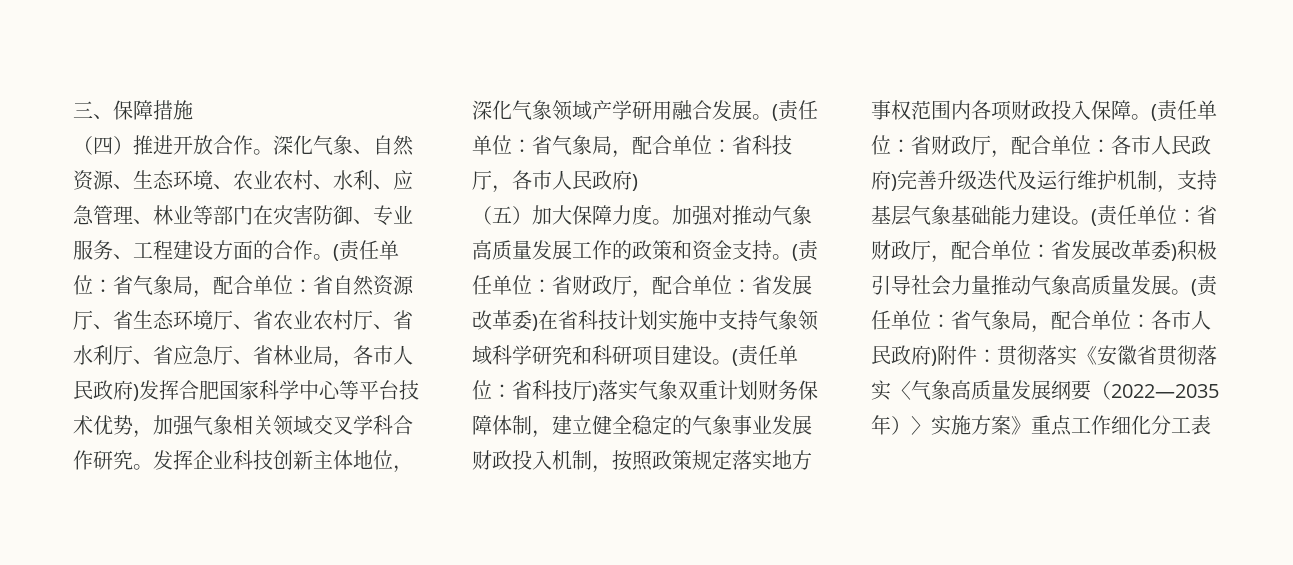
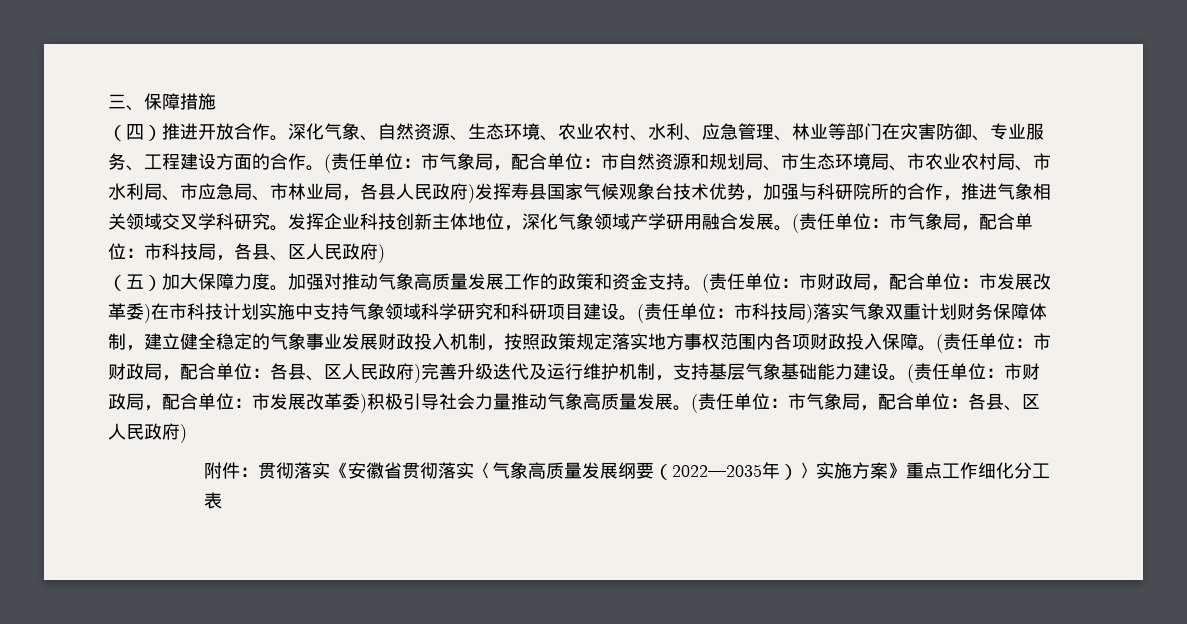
[113,275,414,298] [73,310,413,330] [73,345,273,365] 省气象局，配合单位：省自然资源厅、省生态环境厅、省农业农村厅、省水利厅、省应急厅、省 -> [421,153,1051,171] [108,183,288,201] 市气象局，配合单位：市自然资源和规划局、市生态环境局、市农业农村局、市水利局、市应急局、市
[373,345,393,365] 市 -> [378,183,396,200] 县
[179,380,419,400] [73,415,194,438] 合肥国家科学中心等平台技术优势，加强 -> [511,183,997,201] 寿县国家气候观象台技术优势，加强与科研院所的合作，推进
[393,415,413,435] [73,450,93,470] 合作 -> (234, 221) none
[532,135,792,158] [472,170,552,193] 省气象局，配合单位：省科技厅，各市 -> [889,213,1033,231] [108,243,306,261] 市气象局，配合单位：市科技局，各县、区
[552,275,772,298] 省财政厅，配合单位：省 -> [799,273,997,291] 市财政局，配合单位：市
[558,310,578,330] 省 -> [169,303,187,320] 市
[512,380,592,400] 省科技厅 -> [734,303,806,320] 市科技局
[911,135,1151,158] 省财政厅，配合单位：各市 -> [1033,333,1051,350] [108,363,342,381] 市财政局，配合单位：各县、区
[1197,205,1217,225] [871,240,1071,263] 省财政厅，配合单位：省 -> [1004,363,1040,380] [108,393,270,411] 市财政局，配合单位：市
[951,310,971,330] 省 -> [788,393,806,410] 市
[1171,310,1211,330] [871,345,937,366] 市人民政府) -> [986,393,1040,411] [108,423,187,443] 县、区人民政府) //

